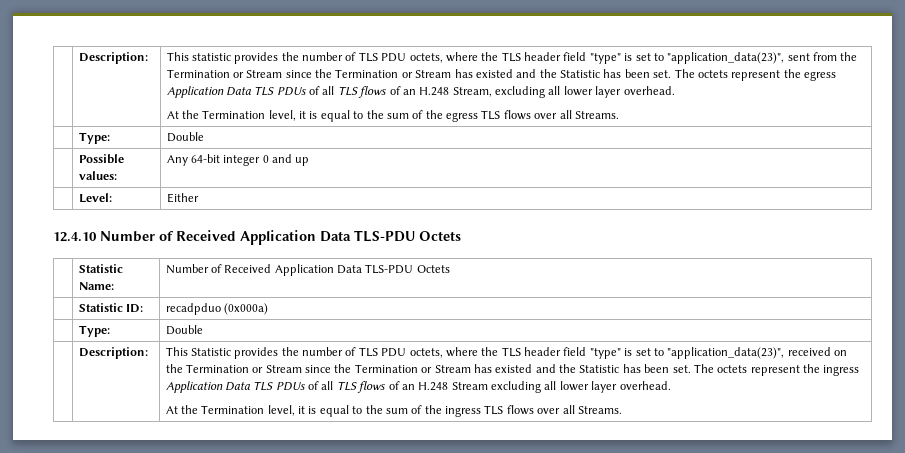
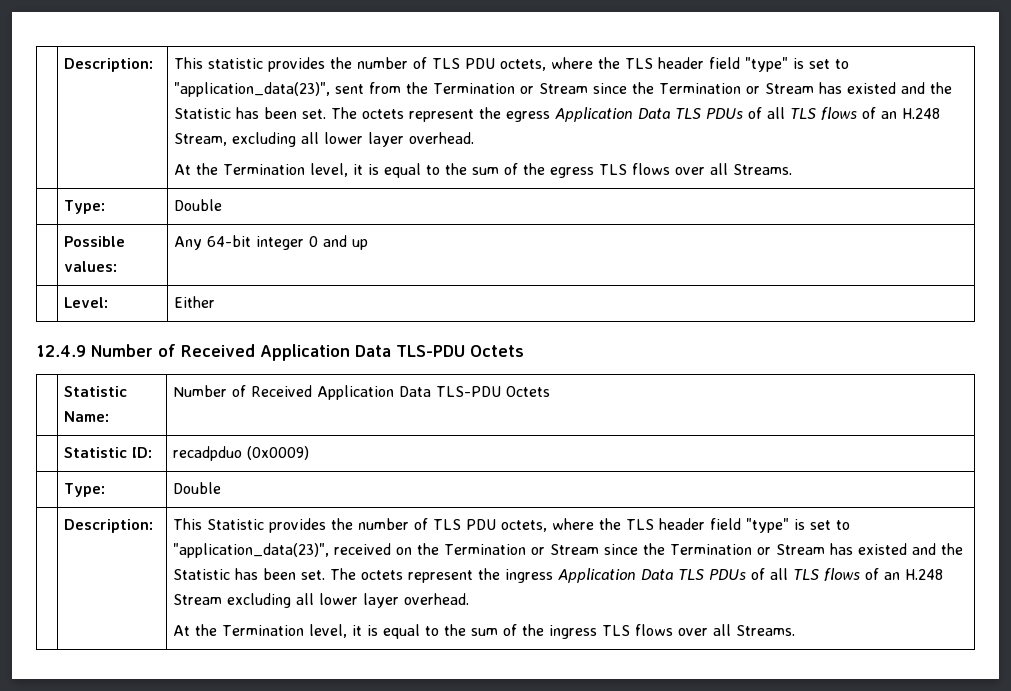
[53,232,97,242] 12.4.10 -> [36,345,86,357] 12.4.9
[223,303,268,315] (0x000a) -> [246,446,309,460] (0x0009)

